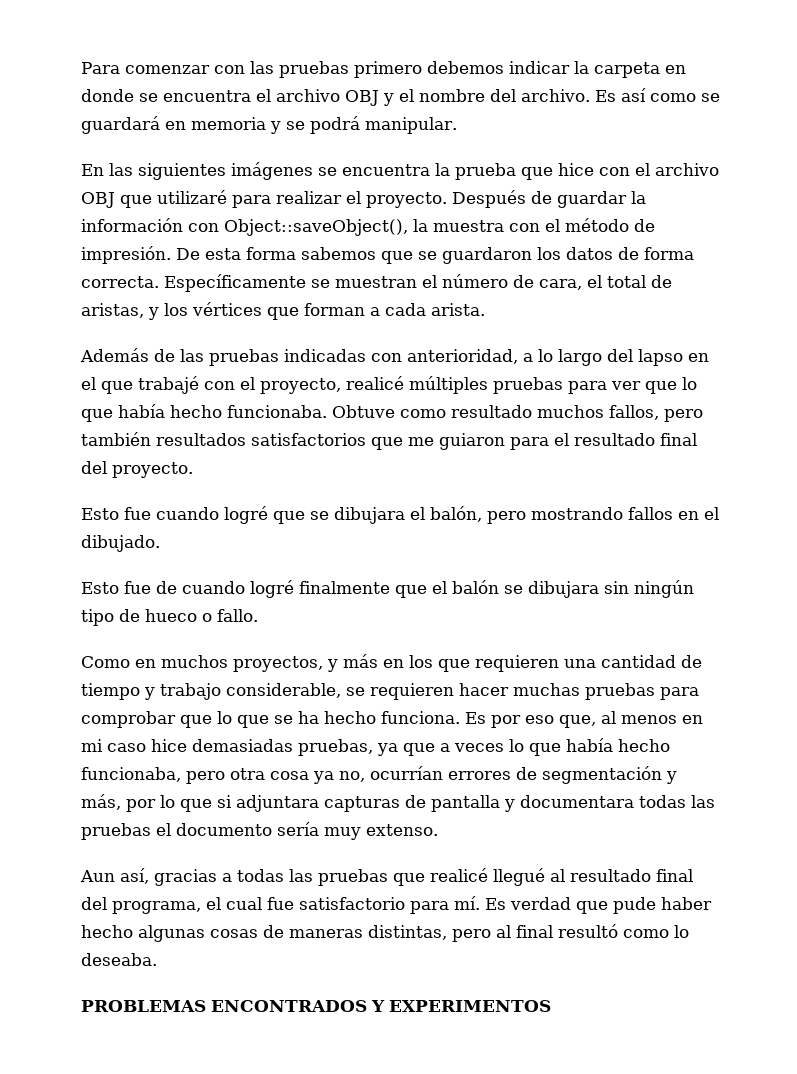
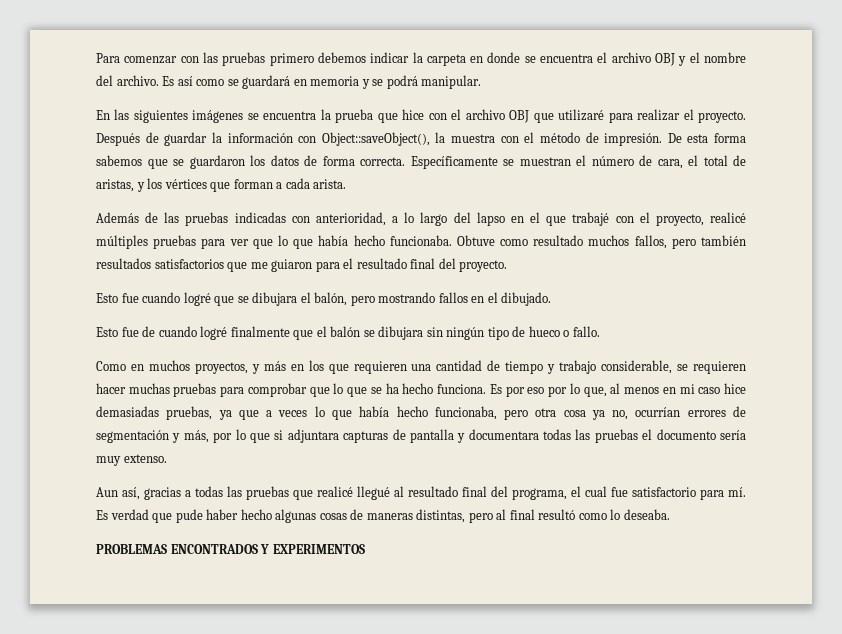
(554, 719) none -> [548,383,580,397] por lo

